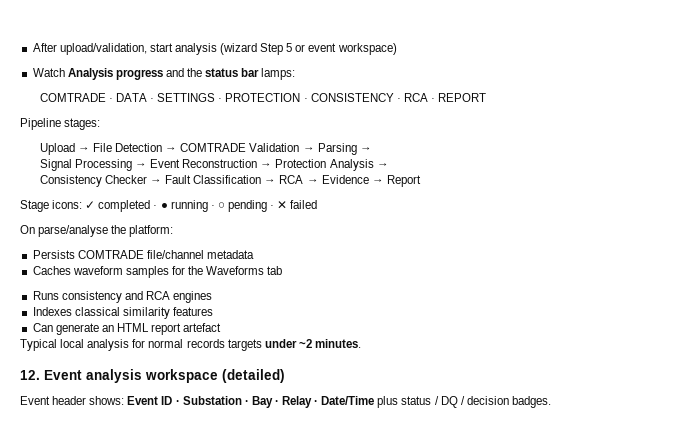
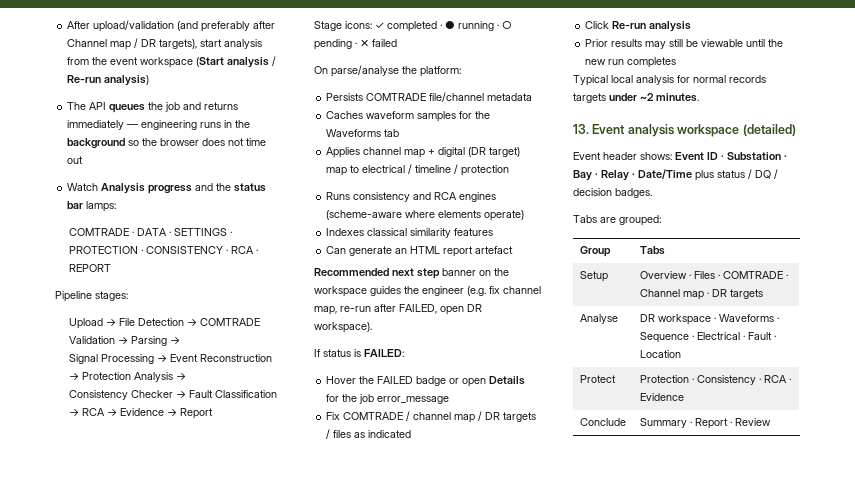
[59,43,397,55] upload/validation, start analysis (wizard Step 5 or event workspace) -> [93,20,276,32] [67,38,263,50] [67,56,277,68] [67,75,150,86] [67,102,239,113] [67,120,251,130] [67,138,267,149] [67,156,84,164] upload/validation (and preferably after Channel map / DR targets), start analysis from the event workspace (Start analysis / Re-run analysis) // The API queues the job and returns immediately — engineering runs in the background so the browser does not time out
(283, 270) none -> [326,147,521,158] [326,164,510,176] // Applies channel map + digital (DR target) map to electrical / timeline / protection
(213, 297) none -> [326,210,525,221] (scheme-aware where elements operate)
(222, 327) none -> [314,268,509,279] [314,286,541,297] [314,304,482,315] [314,322,372,333] [314,349,404,357] [326,376,526,387] [326,394,450,404] [326,411,537,423] [326,429,412,439] [585,21,692,32] [585,39,784,49] [585,57,677,68] // Recommended next step banner on the workspace guides the engineer (e.g. fix channel map, re-run after FAILED, open DR workspace). // If status is FAILED: // Hover the FAILED badge or open Details for the job error_message // Fix COMTRADE / channel map / DR targets / files as indicated // Click Re-run analysis // Prior results may still be viewable until the new run completes
[20,370,40,380] 12. -> [573,124,589,134] 13.
(551, 402) none -> [573,215,661,226] [579,246,611,257] [639,246,665,255] [579,271,608,282] [639,271,788,279] [639,289,763,300] [579,314,618,324] [639,314,779,325] [639,332,776,343] [639,350,681,358] [579,375,616,383] [639,375,791,385] [639,393,684,401] [579,418,626,426] [639,418,771,429] // Tabs are grouped: // Group | Tabs // Setup | Overview · Files · COMTRADE · Channel map · DR targets // Analyse | DR workspace · Waveforms · Sequence · Electrical · Fault · Location // Protect | Protection · Consistency · RCA · Evidence // Conclude | Summary · Report · Review

